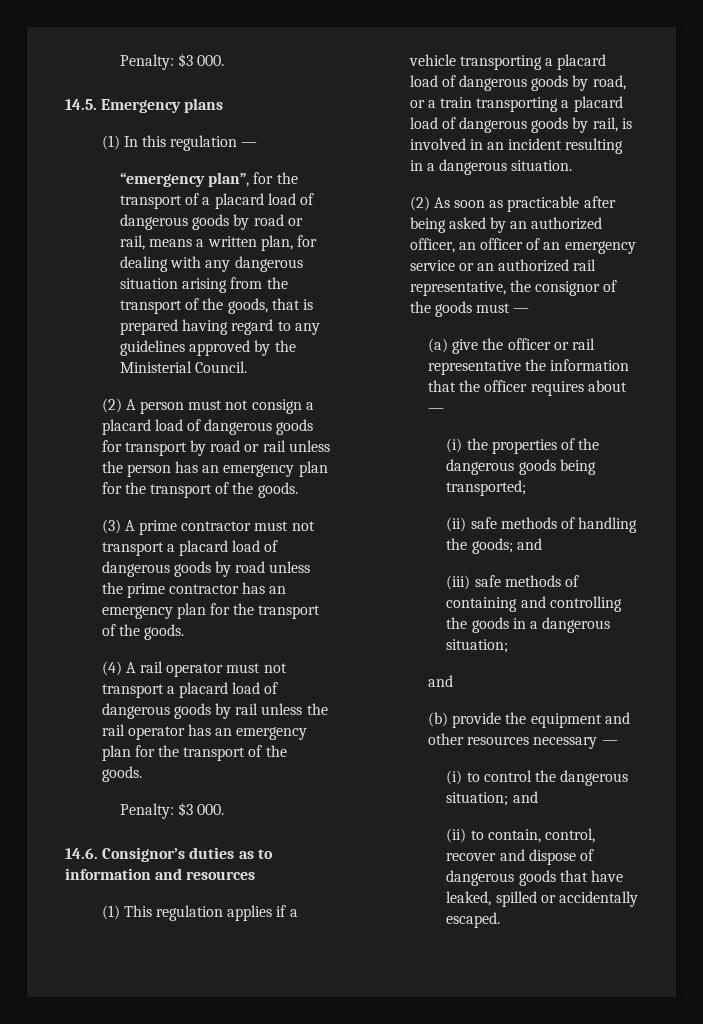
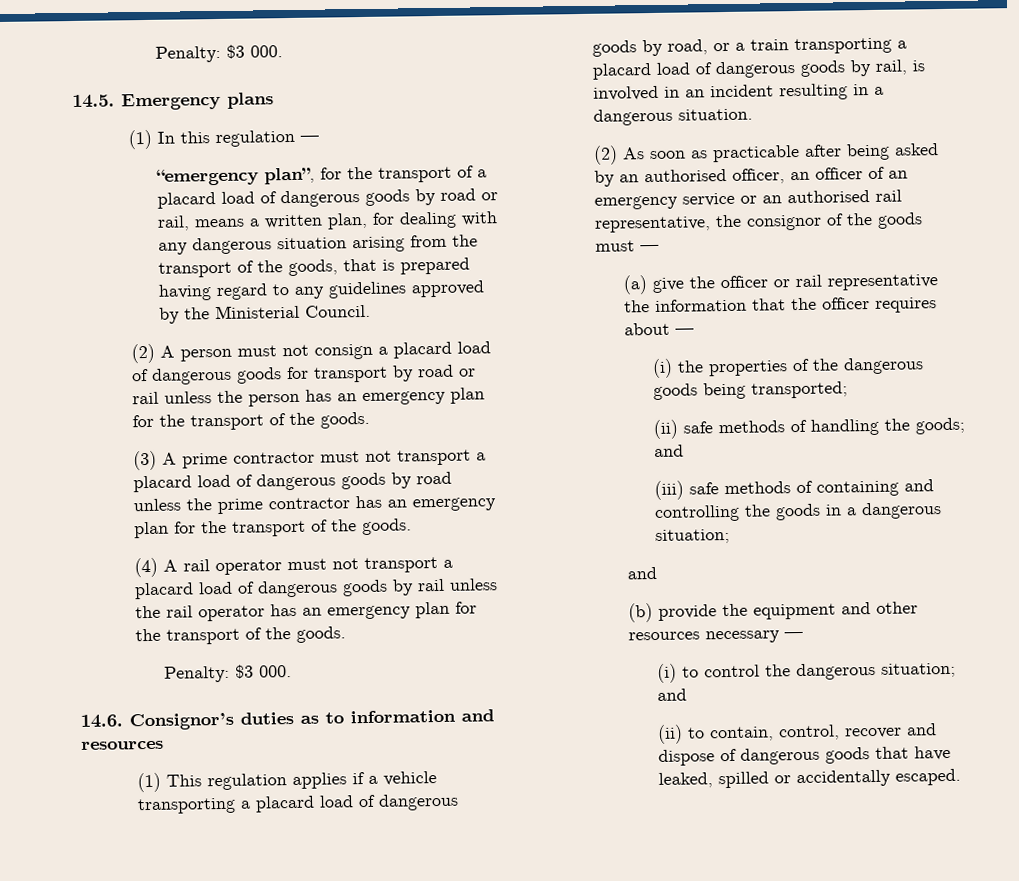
[531,217,603,230] authorized -> [643,168,727,183] authorised
[498,259,570,272] authorized -> [786,190,870,204] authorised

